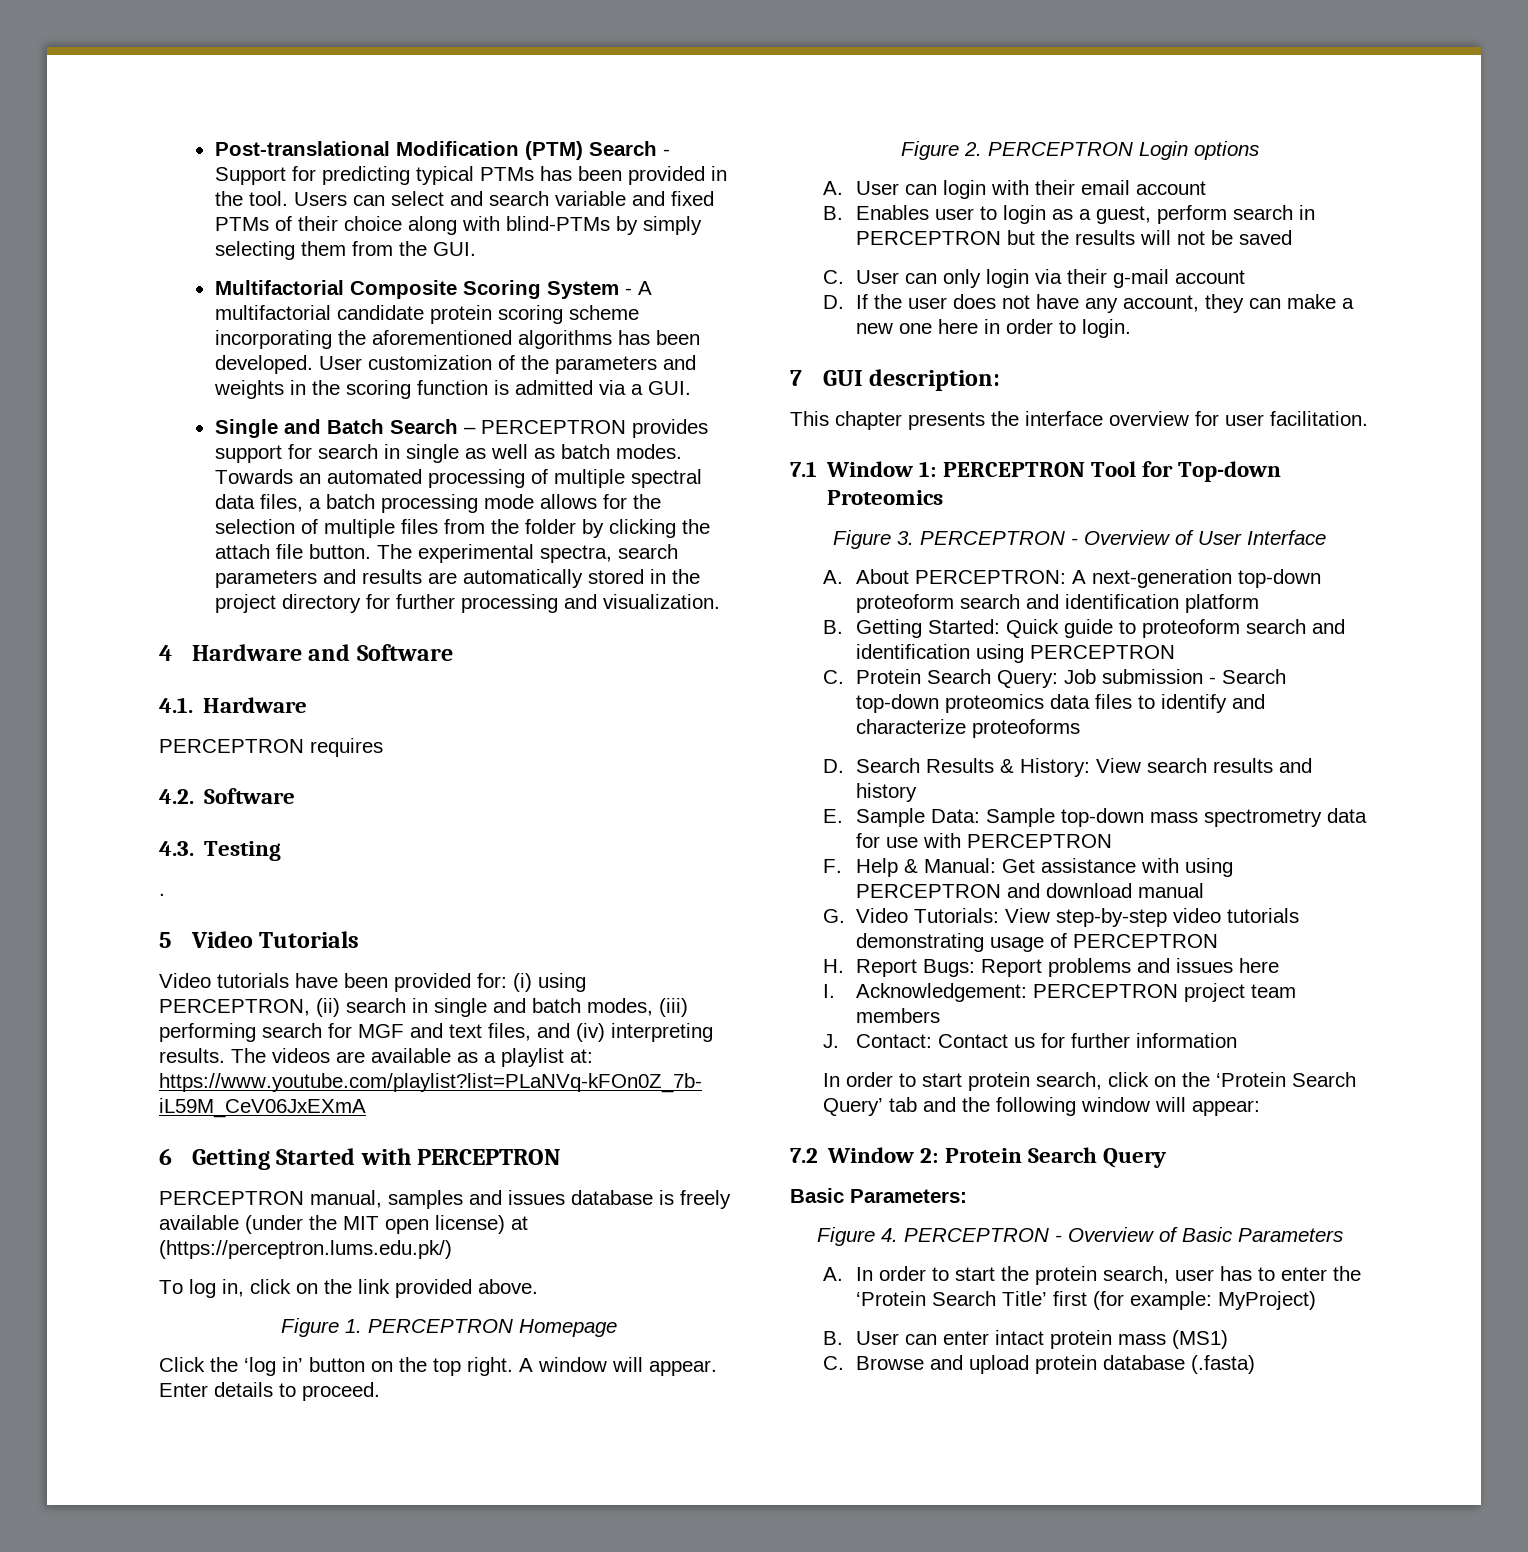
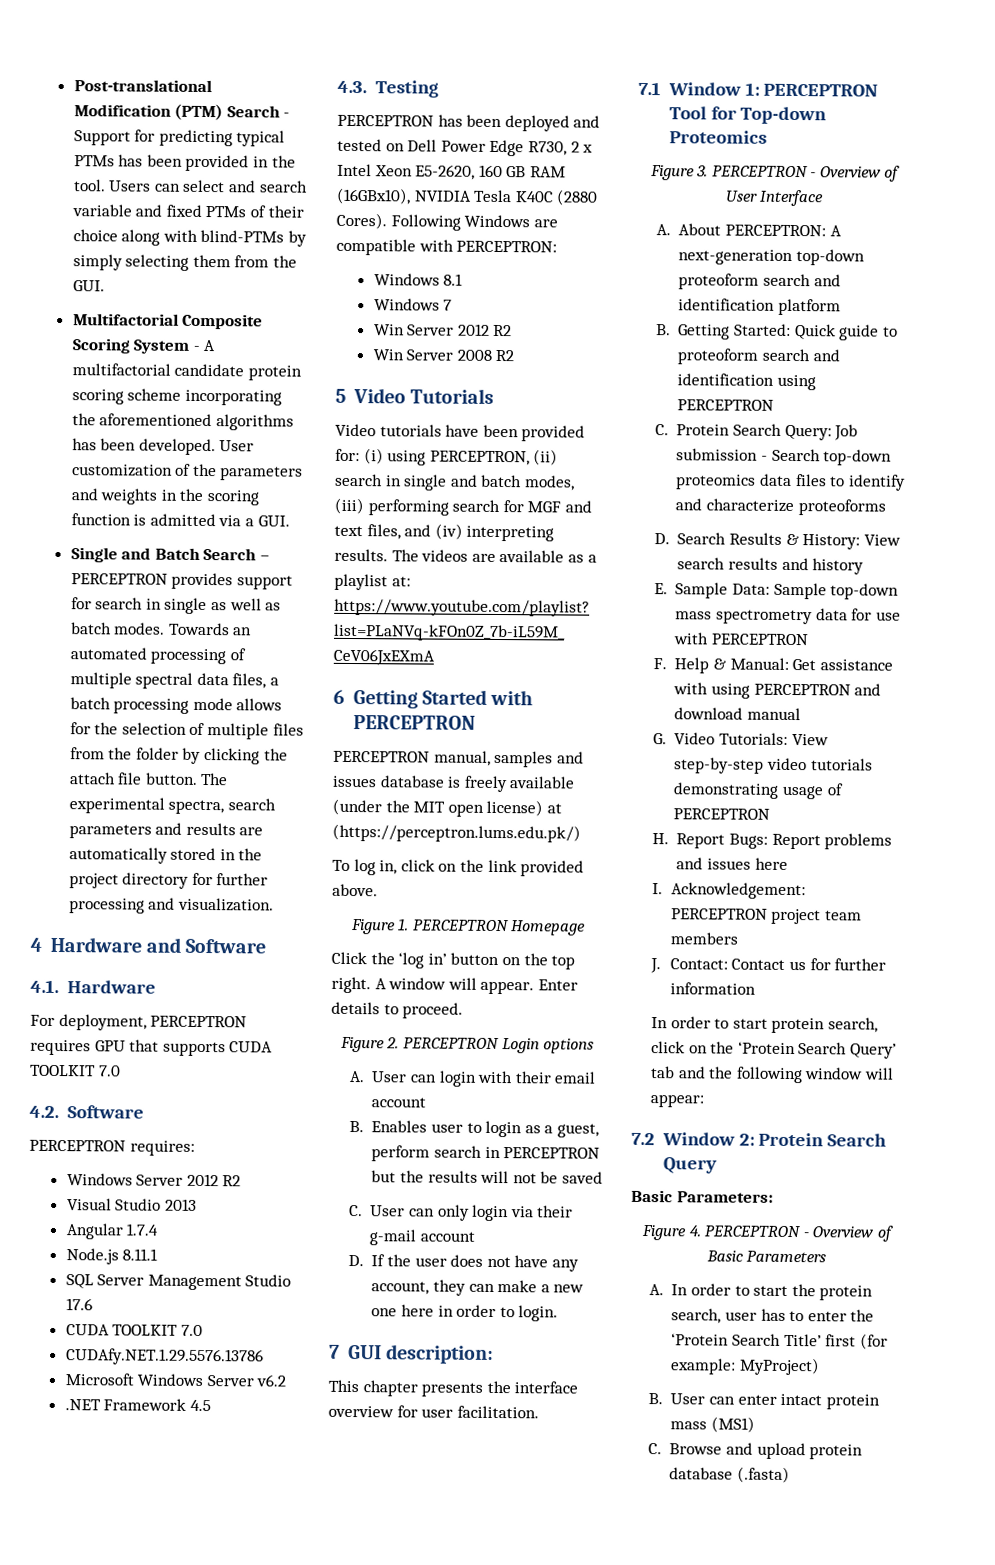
(308, 705) none -> [30,1014,147,1031] For deployment,
[159,788,296,804] [159,841,282,861] [159,893,165,896] // 4.2. Software // 4.3. Testing // . -> [94,1039,274,1057] [29,1064,121,1077] [29,1105,144,1119] [29,1139,195,1156] [66,1173,242,1187] [66,1198,197,1211] [65,1223,159,1240] [65,1248,159,1265] [65,1274,292,1291] [65,1298,93,1311] [65,1324,203,1337] [65,1348,264,1366] [64,1373,287,1387] [64,1398,211,1412] [337,80,439,98] [337,114,601,132] [337,138,594,157] [337,163,566,180] [336,187,599,206] [336,212,558,231] [336,238,558,256] [373,273,464,286] [373,298,453,311] [373,323,513,337] [372,349,515,362] GPU that supports CUDA TOOLKIT 7.0 // 4.2. Software // PERCEPTRON requires: // Windows Server 2012 R2 // Visual Studio 2013 // Angular 1.7.4 // Node.js 8.11.1 // SQL Server Management Studio 17.6 // CUDA TOOLKIT 7.0 // CUDAfy.NET.1.29.5576.13786 // Microsoft Windows Server v6.2 // .NET Framework 4.5 // 4.3. Testing // PERCEPTRON has been deployed and tested on Dell Power Edge R730, 2 x Intel Xeon E5-2620, 160 GB RAM (16GBx10), NVIDIA Tesla K40C (2880 Cores). Following Windows are compatible with PERCEPTRON: // Windows 8.1 // Windows 7 // Win Server 2012 R2 // Win Server 2008 R2

